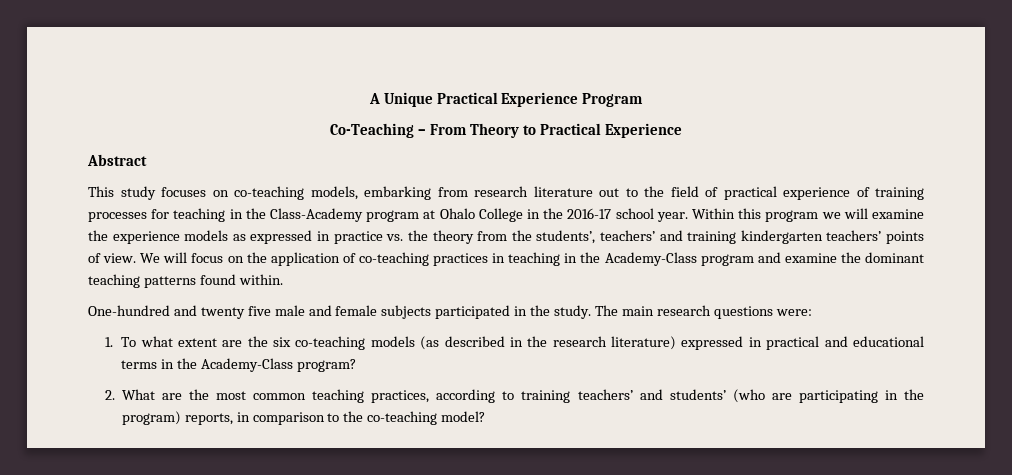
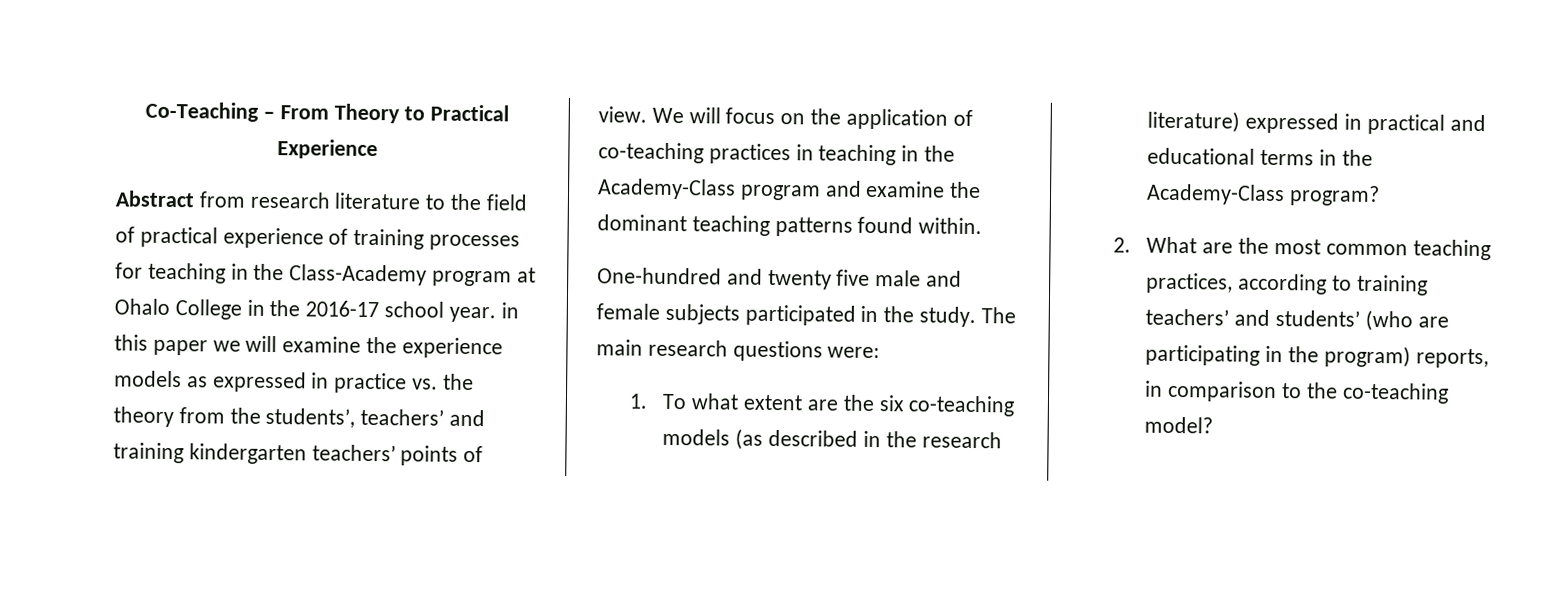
[368,92,644,107] A Unique Practical Experience Program // -> (145, 111) none
[88,186,431,200] // This study focuses on co-teaching models, embarking -> (195, 199) none
[599,188,619,197] out -> (422, 201) none
[692,208,819,222] Within this program -> [500,302,519,319] [114,334,208,356] in this paper

